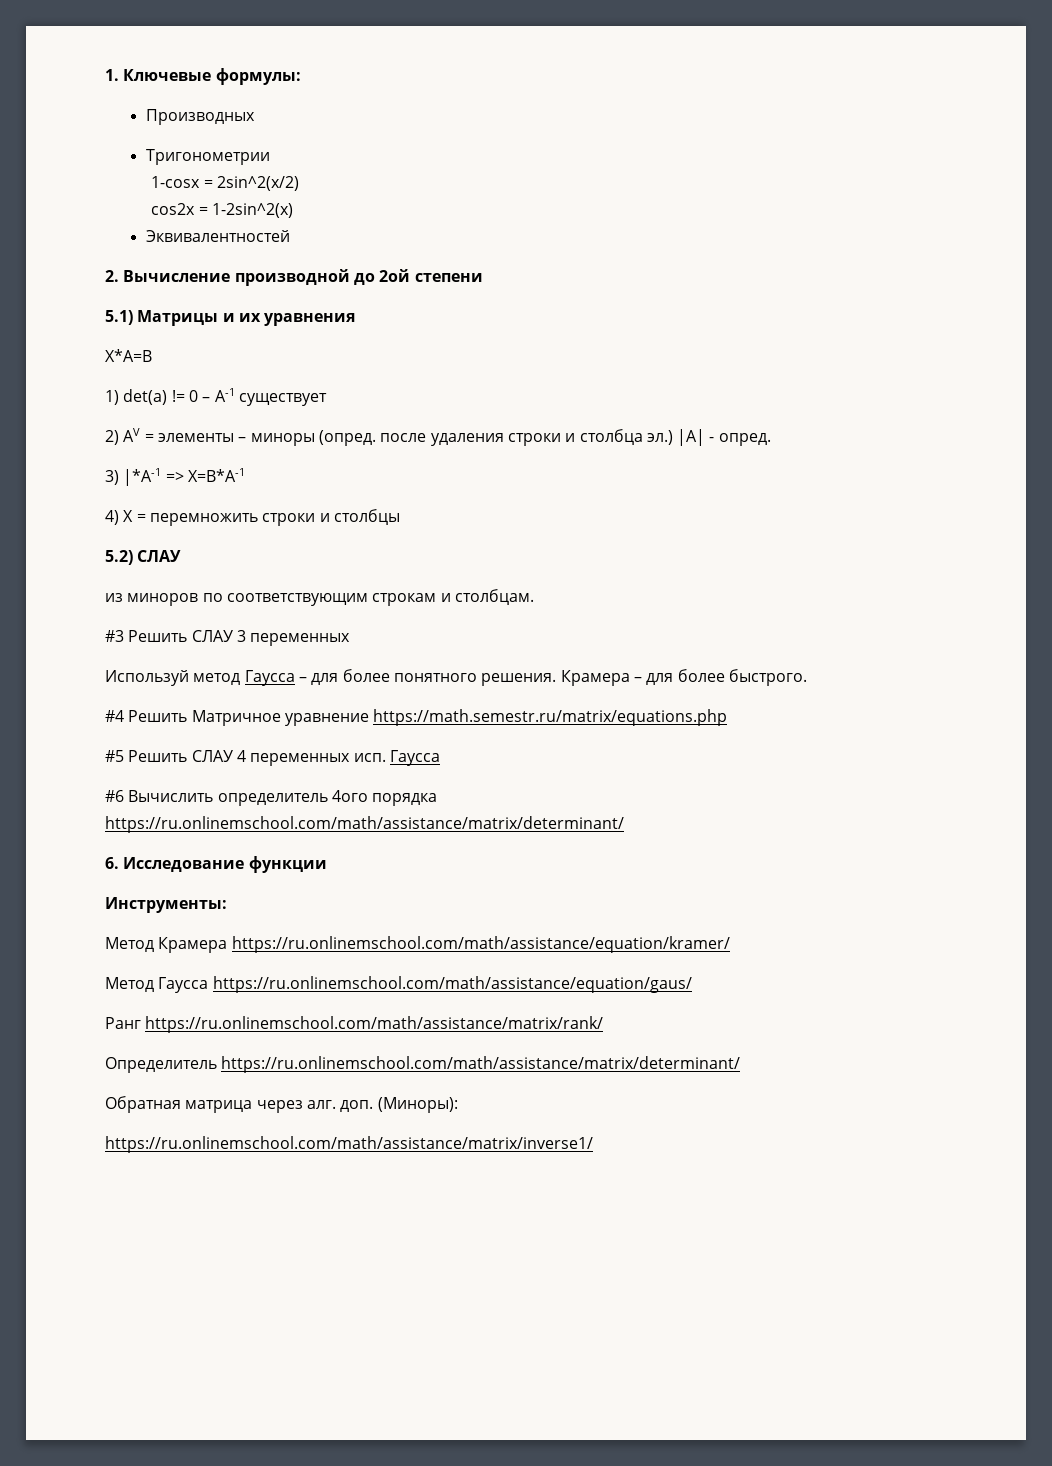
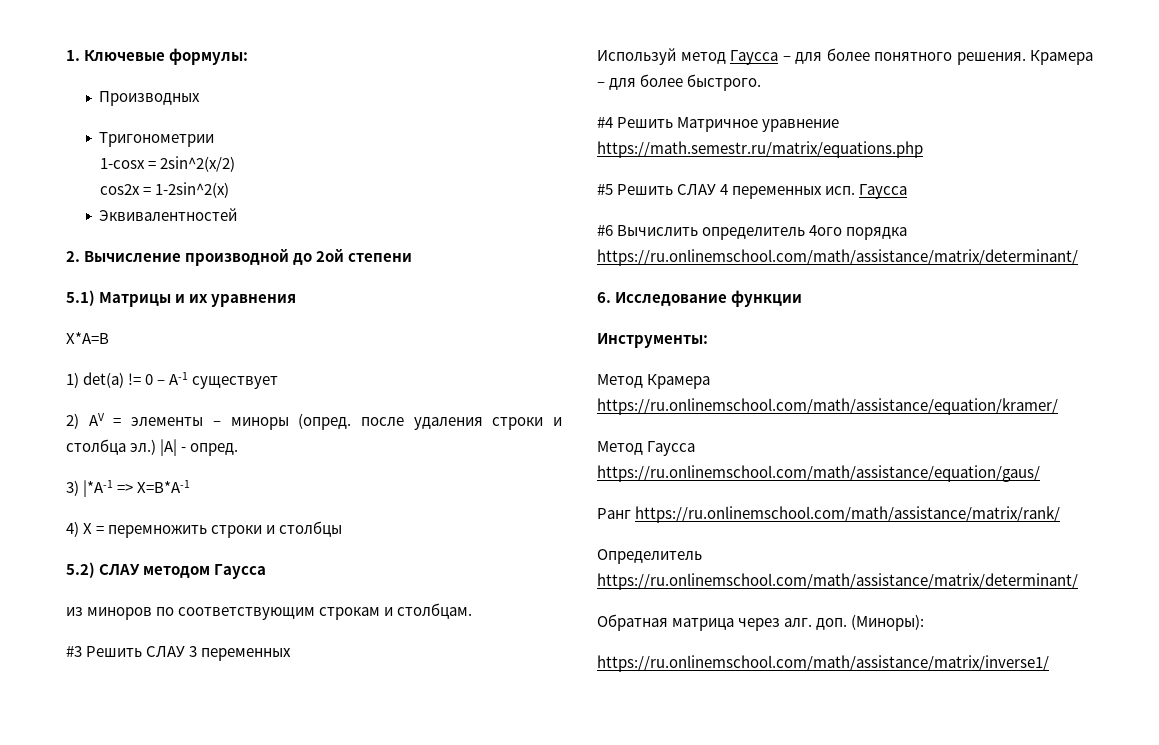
(182, 556) none -> [143,564,267,579] методом Гаусса

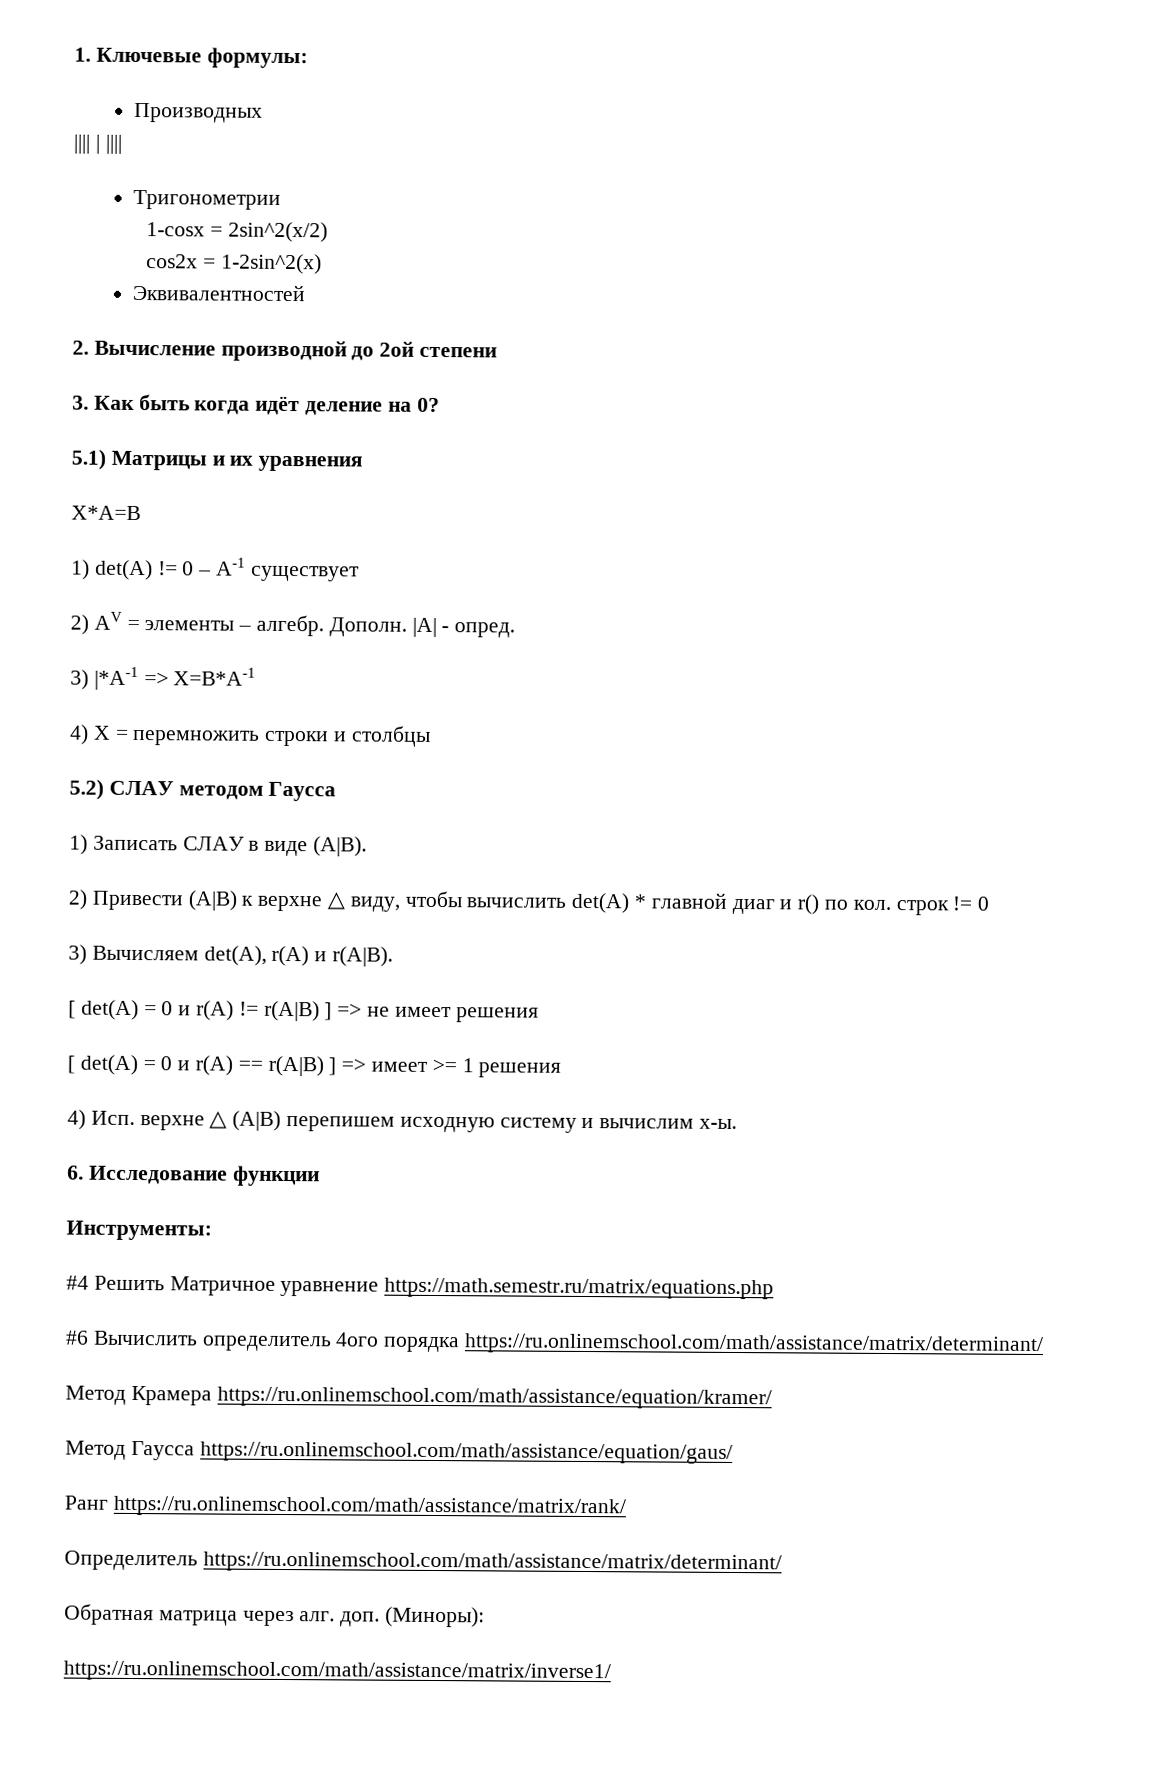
(201, 98) none -> [73,134,123,154] // |||| | ||||
(413, 257) none -> [72,394,440,416] // 3. Как быть когда идёт деление на 0?
[83,372,125,388] det(a) -> [94,559,153,581] det(A)
[230,413,562,430] [66,439,157,455] миноры (опред. после удаления строки и столбца эл.) -> [256,614,407,637] алгебр. Дополн.
[66,603,473,620] [66,645,292,661] [597,48,1093,65] [597,74,762,91] из миноров по соответствующим строкам и столбцам. // #3 Решить СЛАУ 3 переменных // Используй метод Гаусса – для более понятного решения. Крамера – для более быстрого. -> [69,834,368,857] [68,889,990,916] [68,944,394,967] [68,999,539,1023] [67,1054,562,1078] [67,1109,738,1133] [67,1165,320,1187] [66,1220,212,1241] 1) Записать СЛАУ в виде (А|B). // 2) Привести (A|B) к верхне △ виду, чтобы вычислить det(A) * главной диаг и r() по кол. строк != 0 // 3) Вычисляем det(A), r(A) и r(А|B). // [ det(A) = 0 и r(A) != r(А|B) ] => не имеет решения // [ det(A) = 0 и r(A) == r(А|B) ] => имеет >= 1 решения // 4) Исп. верхне △ (А|B) перепишем исходную систему и вычислим x-ы. // 6. Исследование функции // Инструменты:
[597,183,908,199] // #5 Решить СЛАУ 4 переменных исп. Гаусса -> (775, 1288) none
[597,290,803,307] [597,333,708,348] // 6. Исследование функции // Инструменты: -> (1045, 1345) none

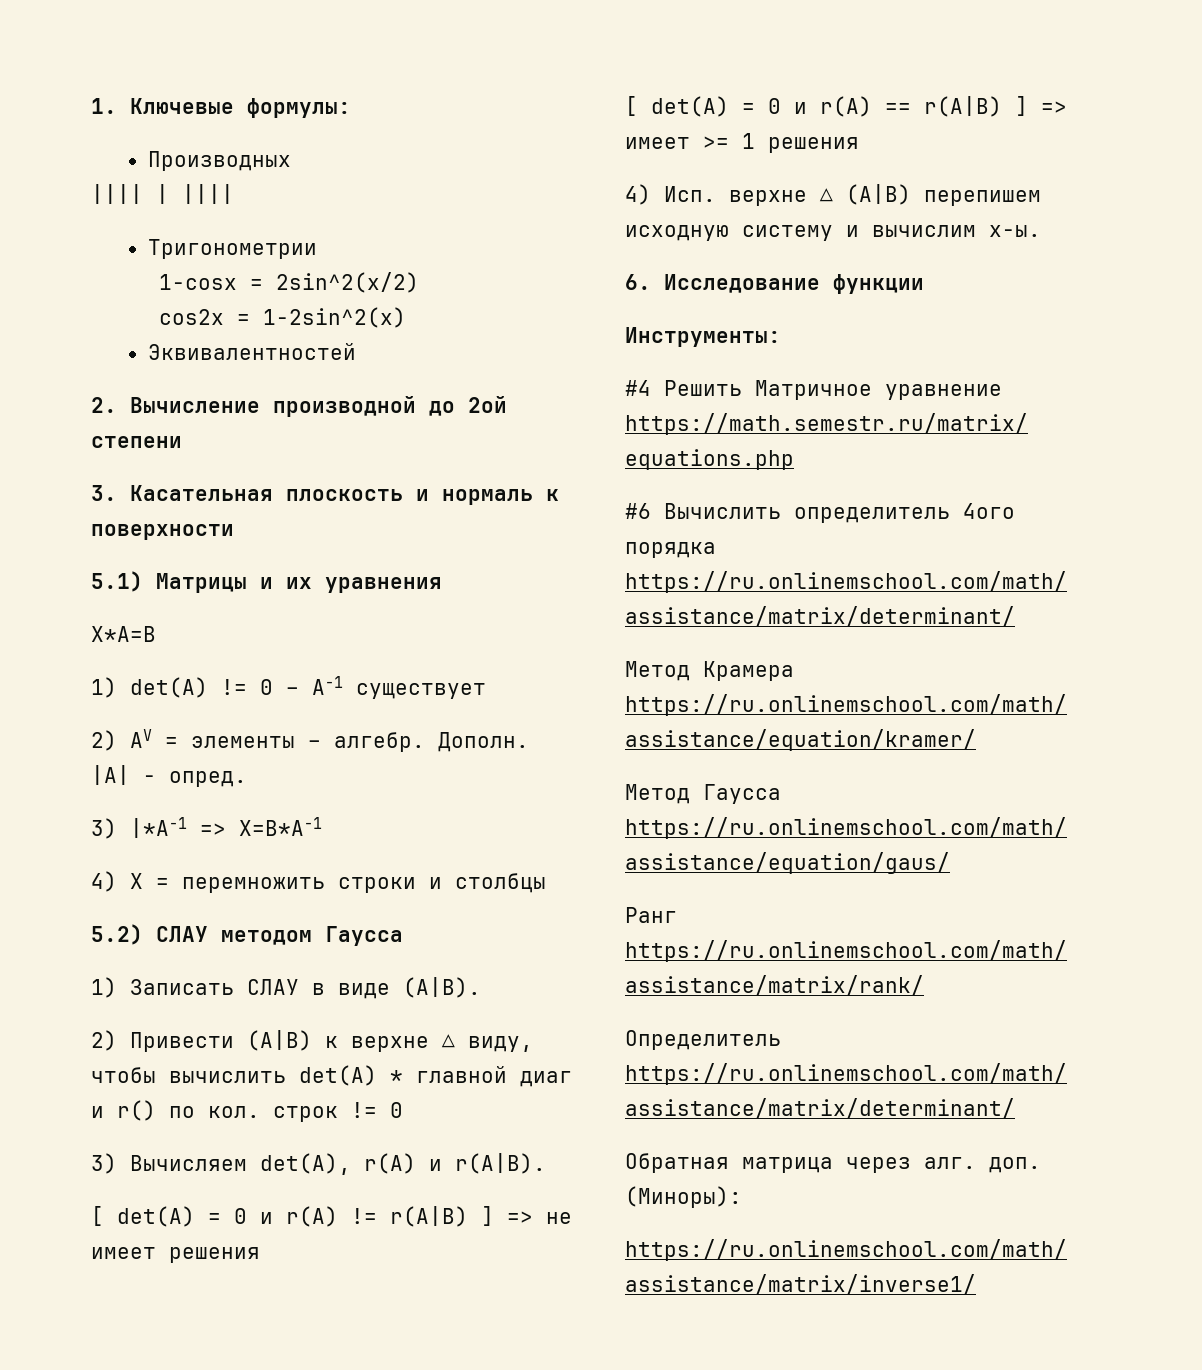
[93,394,440,416] Как быть когда идёт деление на 0? -> [130,485,559,505] [91,524,234,540] Касательная плоскость и нормаль к поверхности

